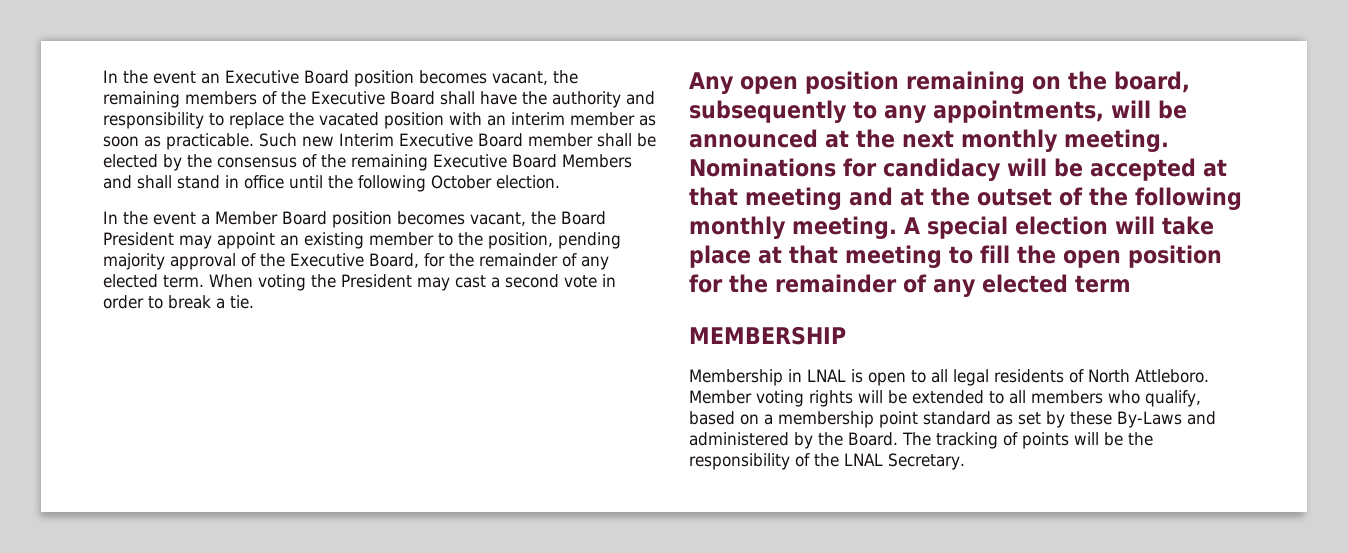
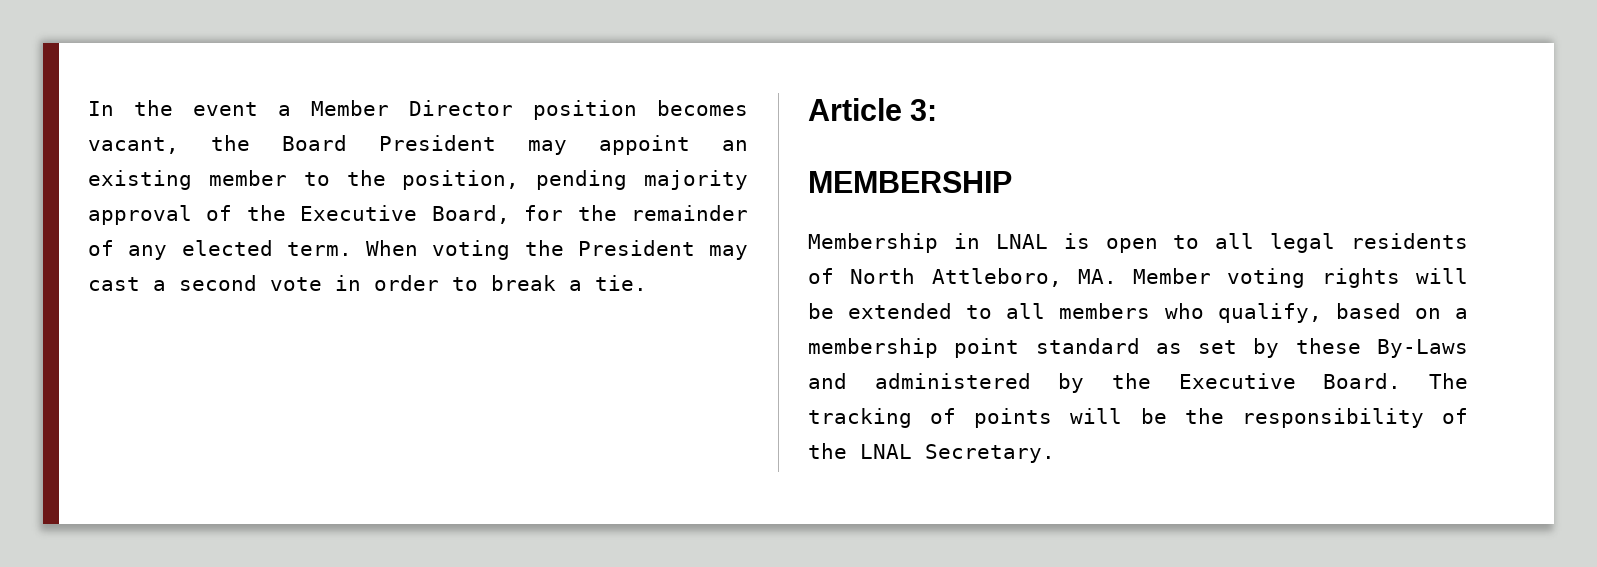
[103,70,578,87] [103,91,655,108] [103,112,656,129] [103,133,656,150] [103,154,632,171] [103,175,560,192] [103,211,196,225] In the event an Executive Board position becomes vacant, the remaining members of the Executive Board shall have the authority and responsibility to replace the vacated position with an interim member as soon as practicable. Such new Interim Executive Board member shall be elected by the consensus of the remaining Executive Board Members and shall stand in office until the following October election. // In the event -> [88,100,258,116] In the event
[282,211,327,225] Board -> [409,100,513,116] Director
[689,71,1190,94] [689,100,1187,123] [689,129,1169,152] [689,158,1227,181] [689,187,1242,210] [689,216,1214,239] [689,245,1222,268] [689,274,1131,297] Any open position remaining on the board, subsequently to any appointments, will be announced at the next monthly meeting. Nominations for candidacy will be accepted at that meeting and at the outset of the following monthly meeting. A special election will take place at that meeting to fill the open position for the remainder of any elected term -> [808,98,938,121] Article 3:
[1135,369,1209,383] Attleboro. -> [931,268,1117,287] Attleboro, MA.
(843, 439) none -> [1178,373,1296,389] Executive

